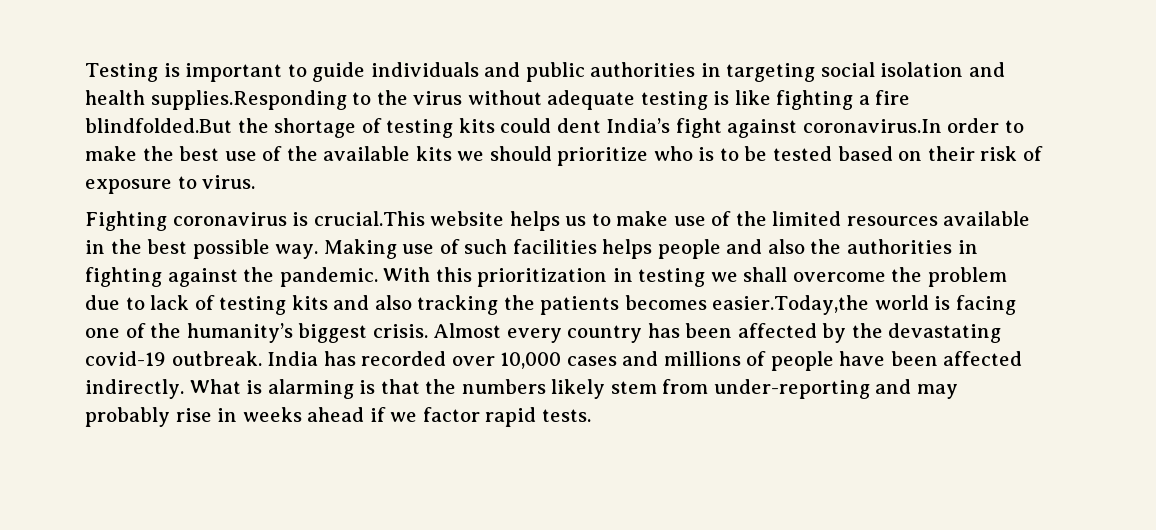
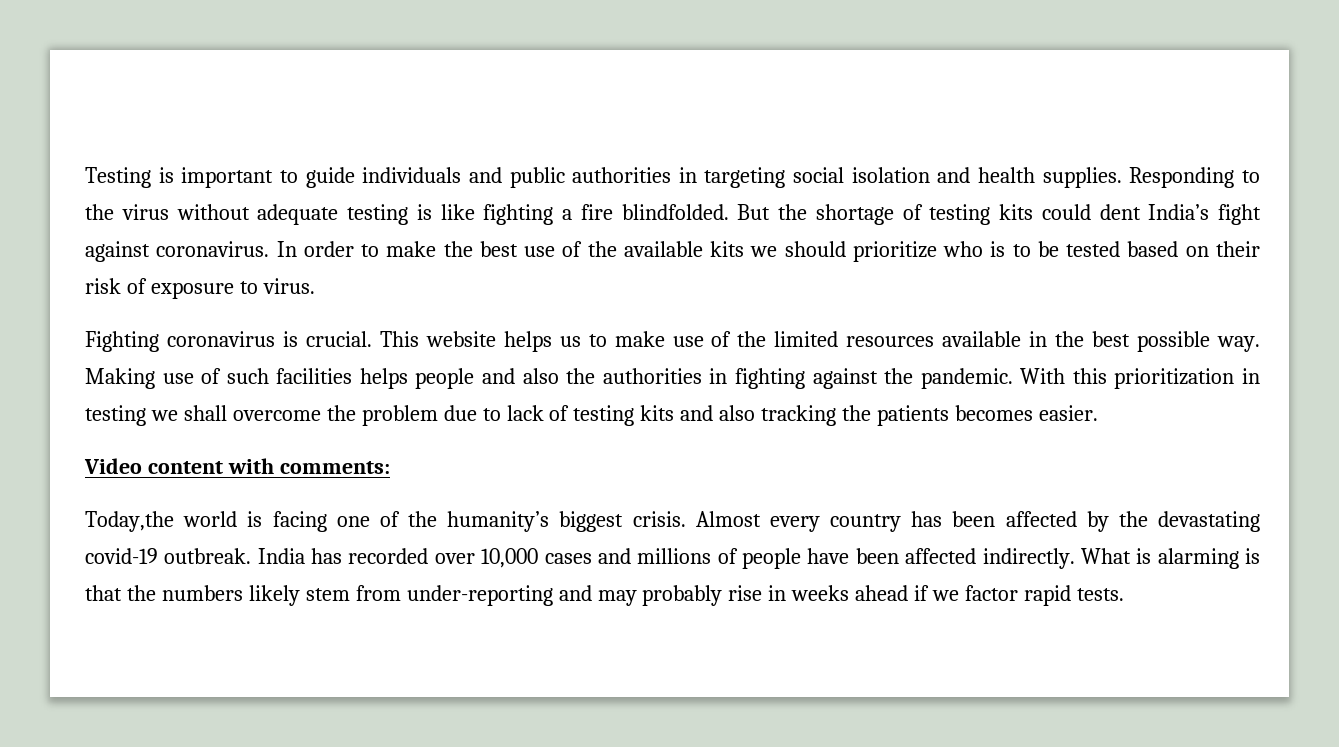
[150,90,347,110] supplies.Responding -> [1042,167,1235,188] supplies. Responding
[85,118,232,133] blindfolded.But -> [621,204,771,220] blindfolded. But
[802,119,942,133] coronavirus.In -> [156,241,297,257] coronavirus. In
[313,211,425,226] crucial.This -> [305,331,419,347] crucial. This
[712,295,870,315] easier.Today,the -> [1038,405,1098,421] [84,458,390,474] [85,511,174,532] easier. // Video content with comments: // Today,the

